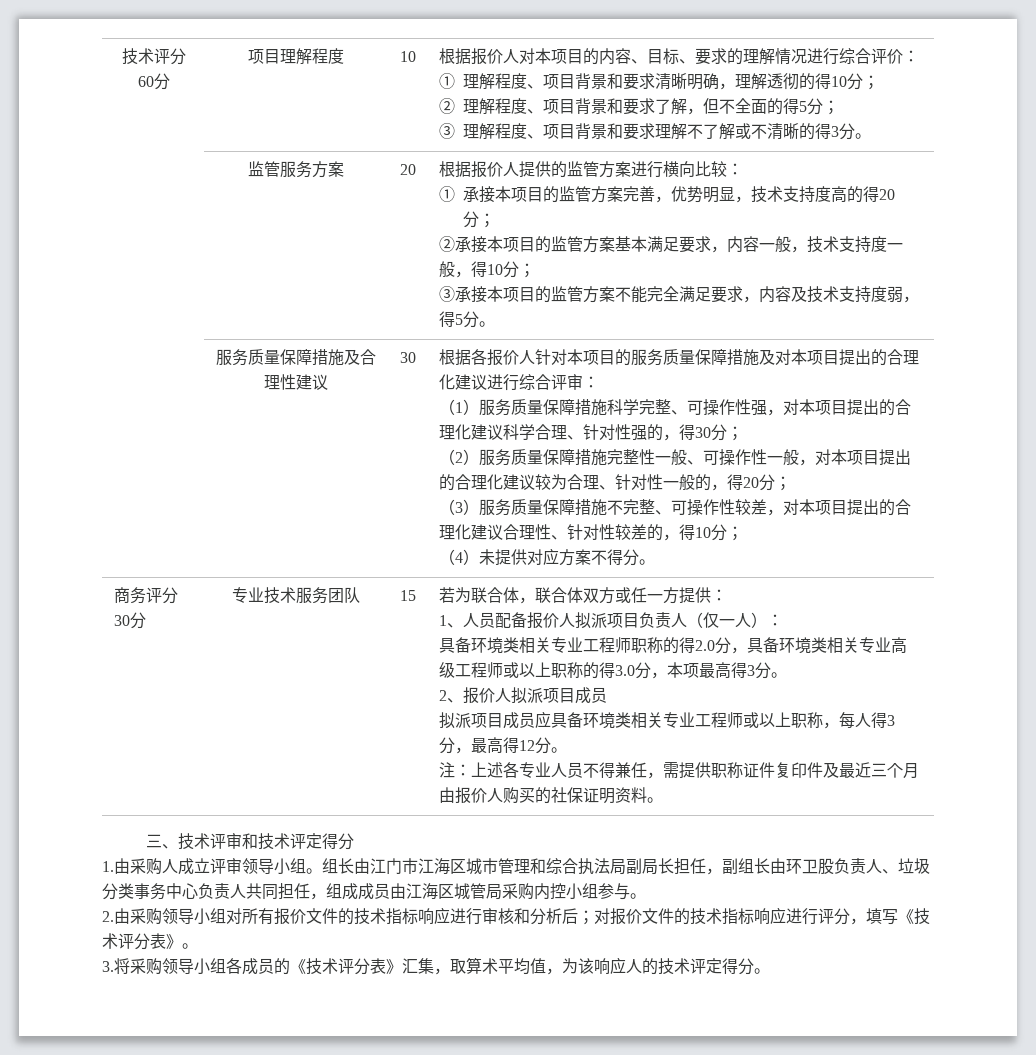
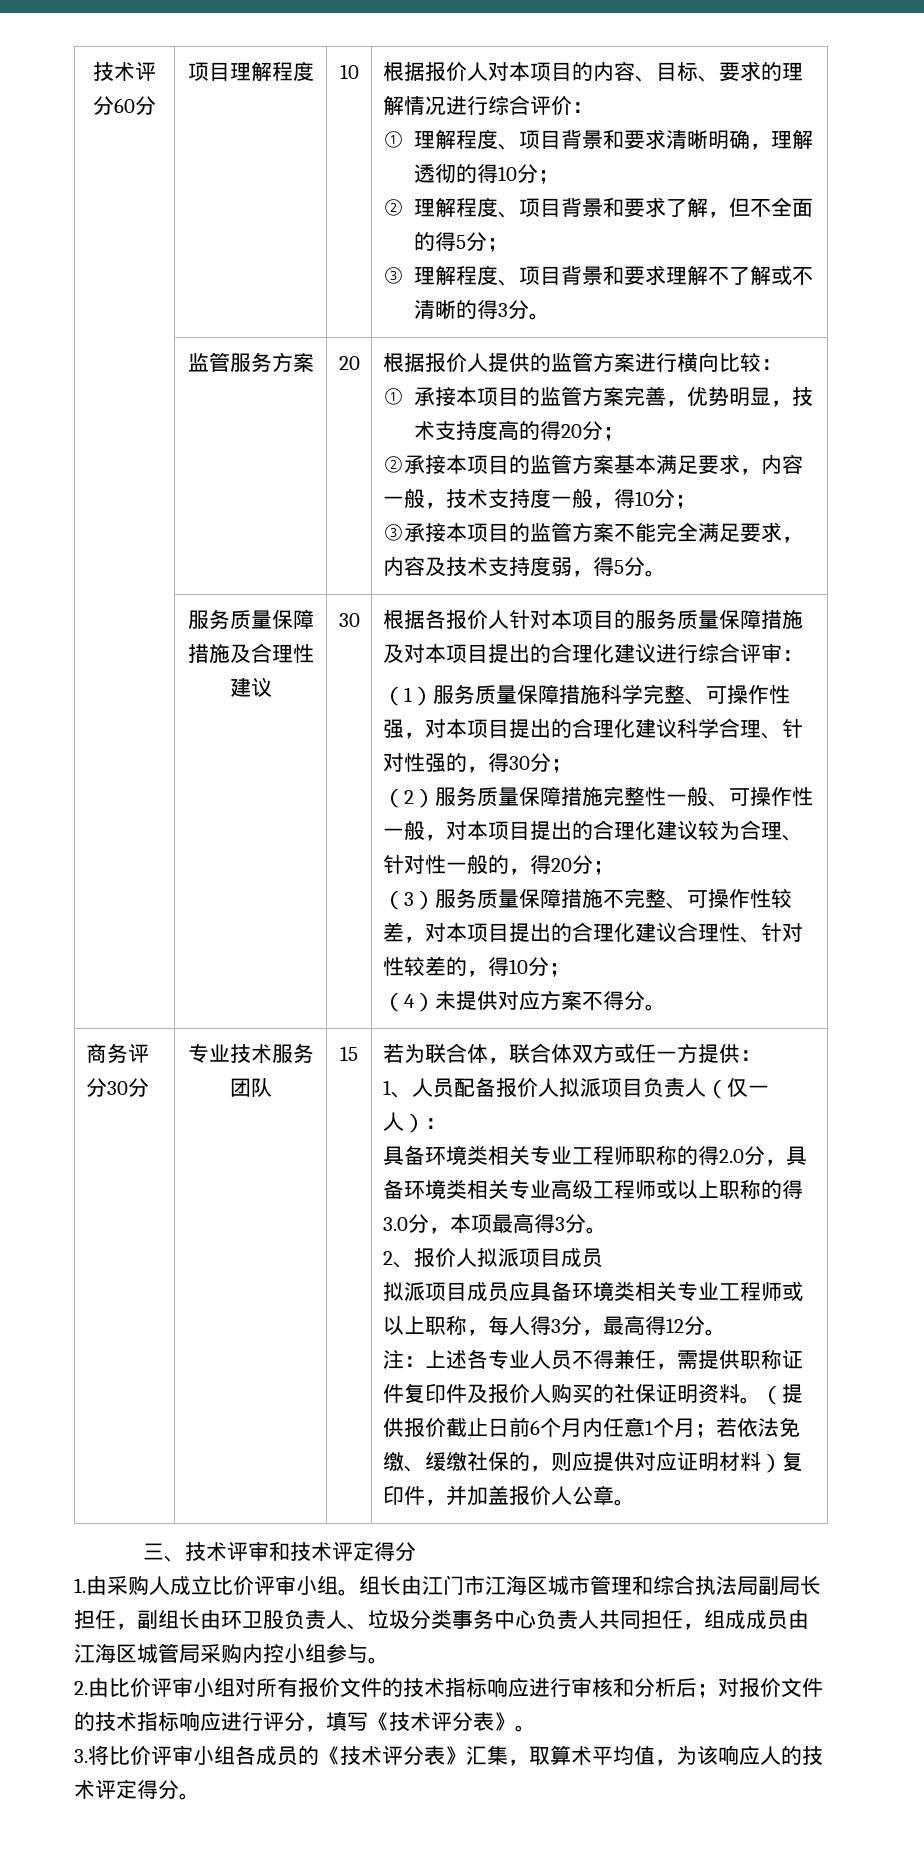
[838,762,919,779] [438,787,455,803] 最近三个月由 -> (488, 1393) none
(663, 800) none -> [760,1384,803,1405] [382,1417,800,1438] [382,1451,803,1473] [382,1485,635,1506] （提供报价截止日前6个月内任意1个月；若依法免缴、缓缴社保的，则应提供对应证明材料）复印件，并加盖报价人公章。
[210,858,274,874] 评审领导 -> [212,1575,296,1595] 比价评审
[130,908,194,925] 采购领导 -> [109,1677,193,1697] 比价评审
[130,958,194,975] 采购领导 -> [109,1745,193,1765] 比价评审

